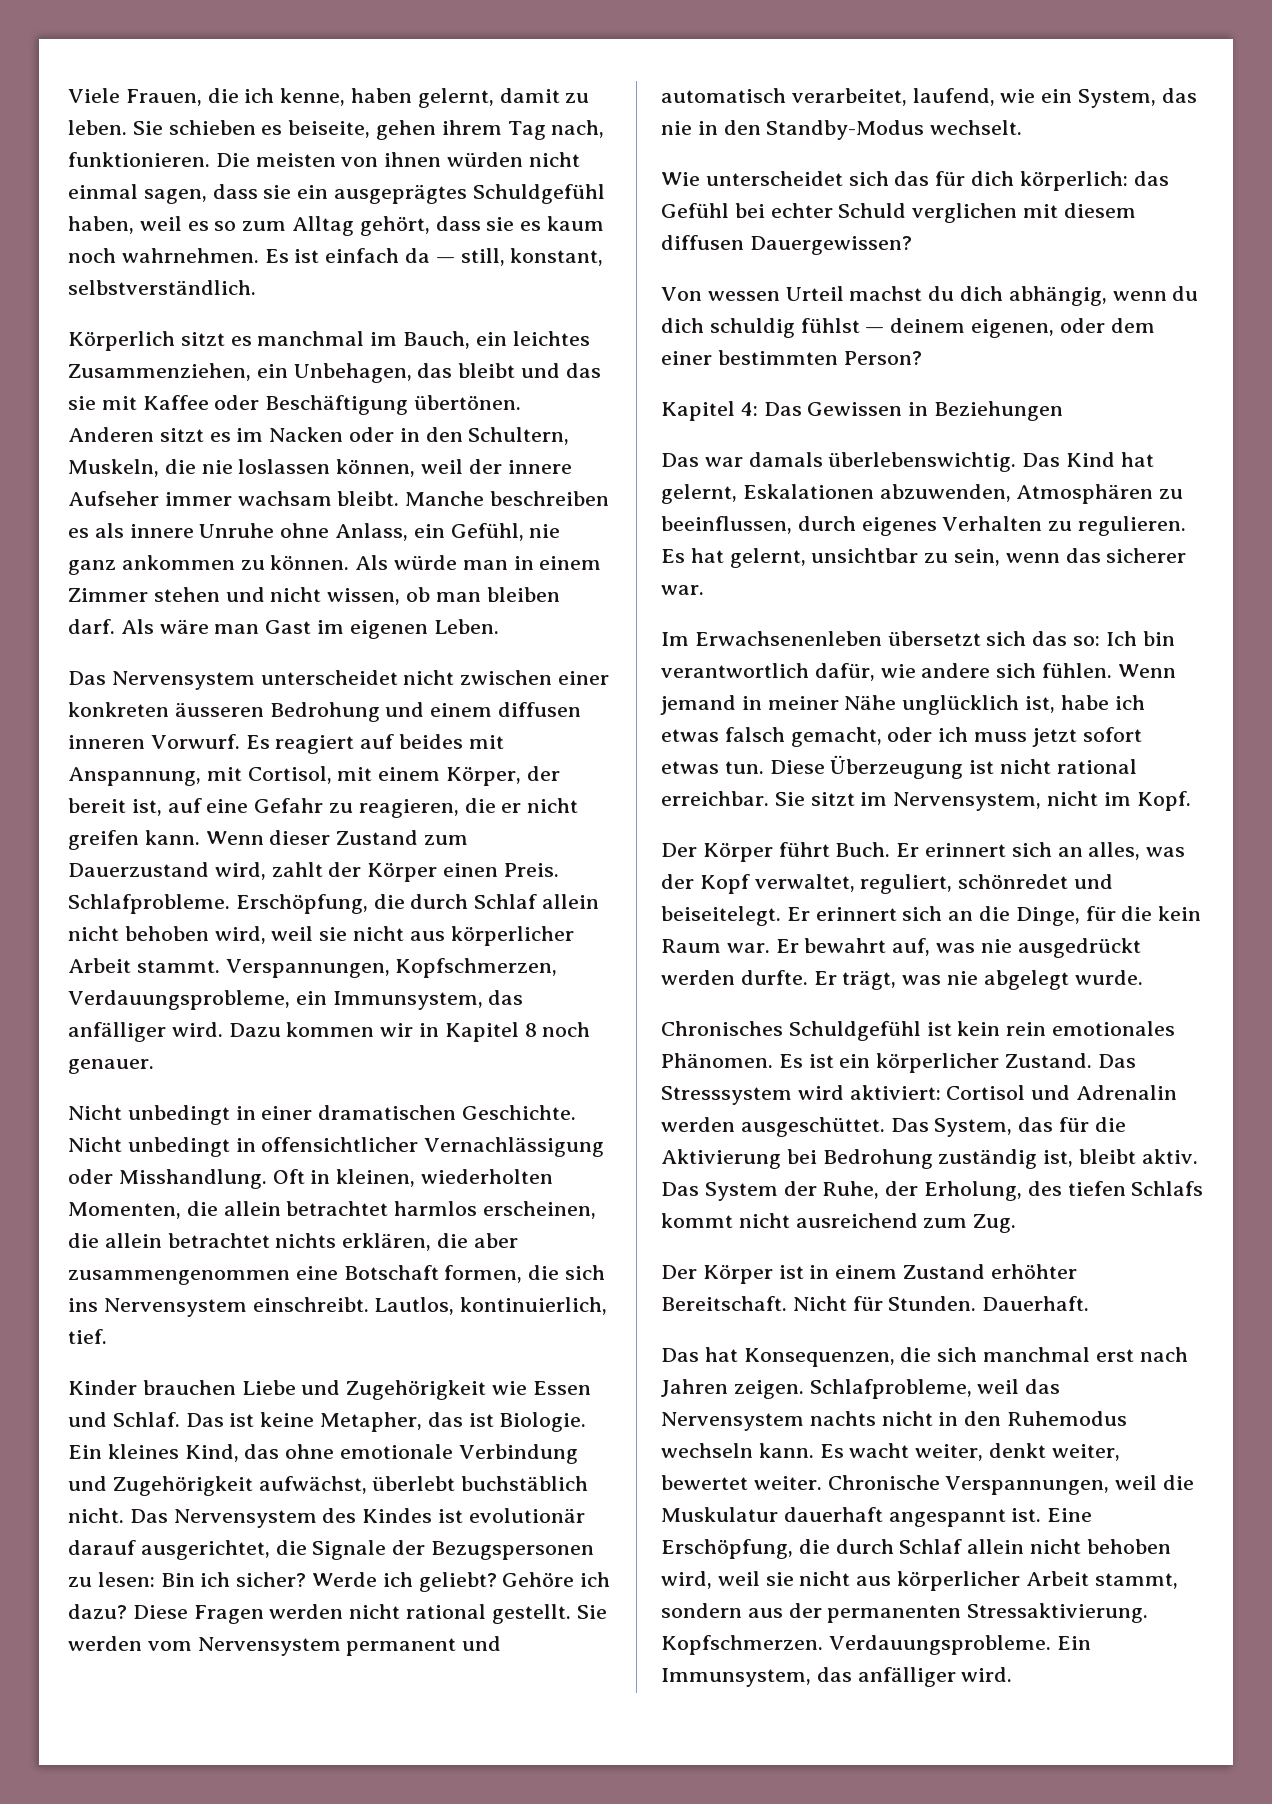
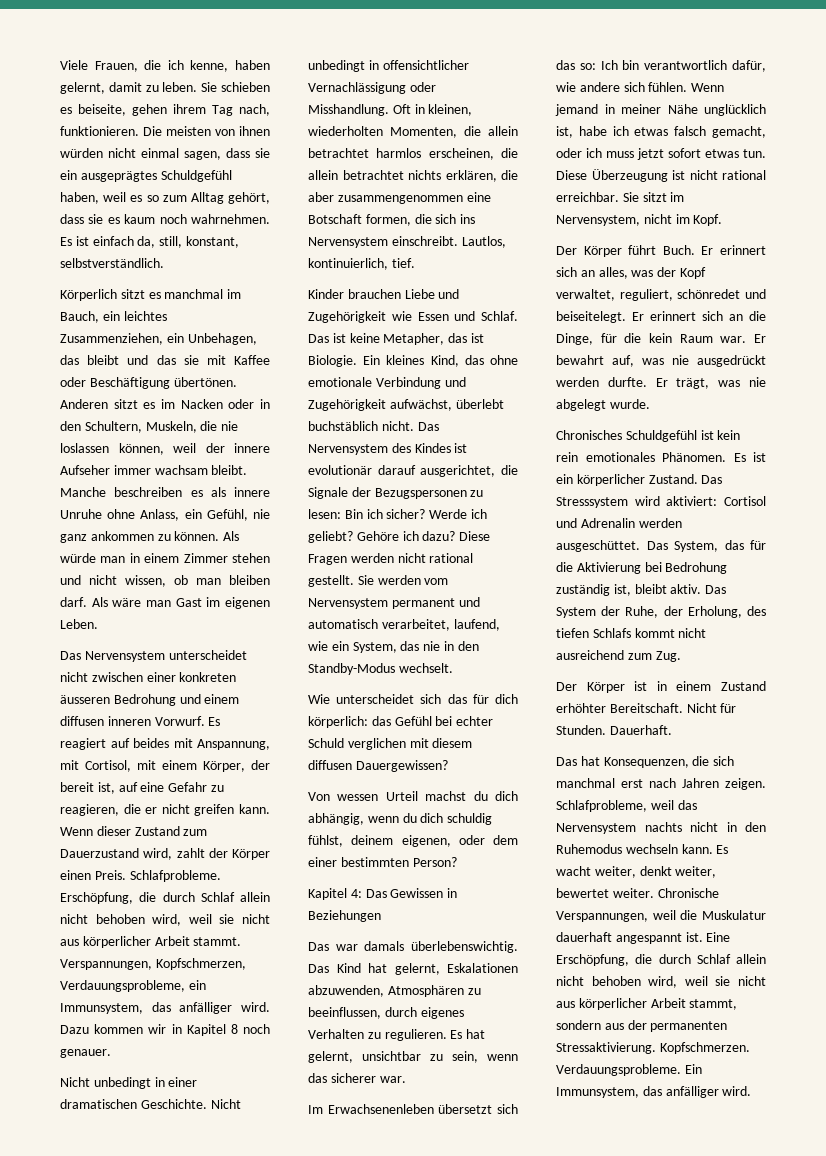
[405,248,455,263] da — -> [137,236,156,248] da,
[800,318,885,333] fühlst — -> [308,835,343,847] fühlst,

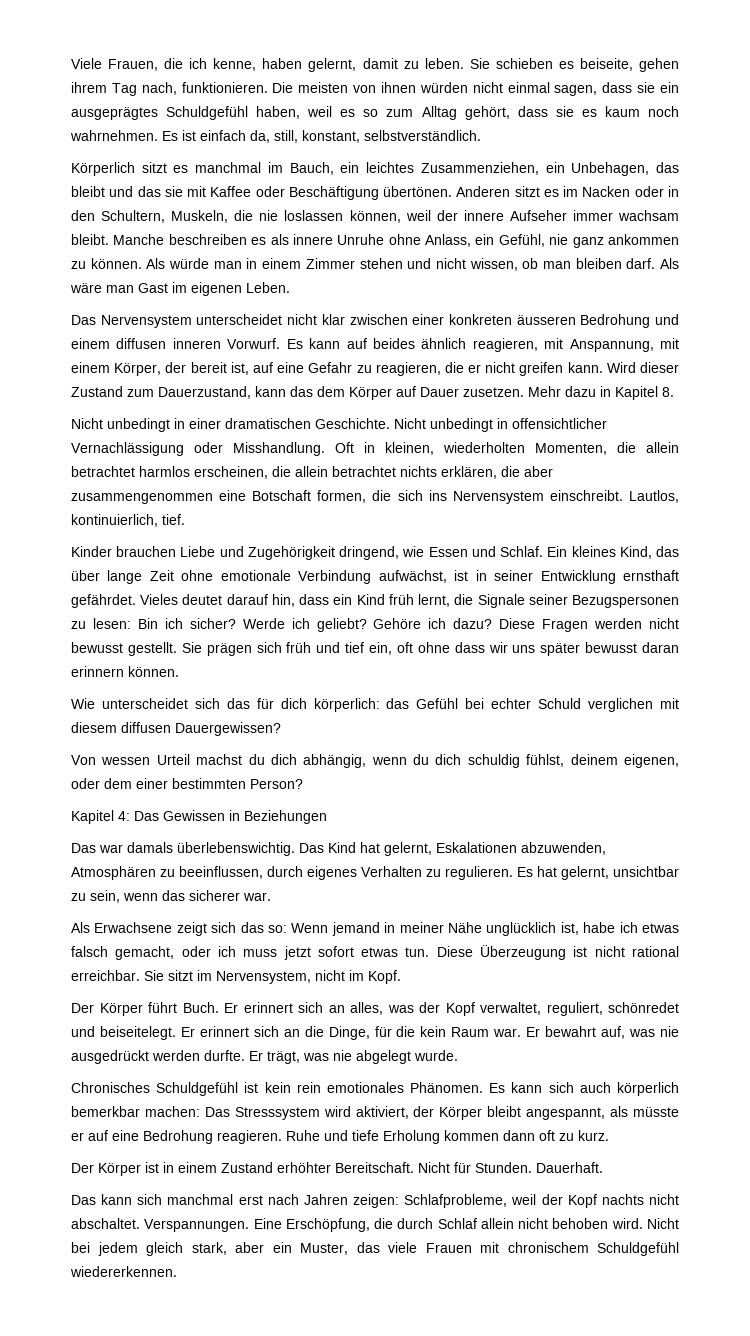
(88, 677) none -> [321,314,345,325] klar
[60,738,106,750] reagiert -> [309,338,341,349] kann
(169, 743) none -> [421,338,538,352] ähnlich reagieren,
[85,760,156,772] Cortisol, mit -> (679, 343) none
[60,827,93,836] Wenn -> [606,362,636,373] Wird
[60,848,270,860] [60,870,221,882] [60,892,270,904] [60,914,270,926] [60,936,242,948] [60,958,246,970] [60,980,206,992] [60,1002,270,1014] [60,1024,270,1036] [60,1049,111,1058] Dauerzustand wird, zahlt der Körper einen Preis. Schlafprobleme. Erschöpfung, die durch Schlaf allein nicht behoben wird, weil sie nicht aus körperlicher Arbeit stammt. Verspannungen, Kopfschmerzen, Verdauungsprobleme, ein Immunsystem, das anfälliger wird. Dazu kommen wir in Kapitel 8 noch genauer. -> [158,386,674,400] Dauerzustand, kann das dem Körper auf Dauer zusetzen. Mehr dazu in Kapitel 8.
(386, 317) none -> [339,546,400,560] dringend,
[308,333,484,345] [308,355,518,367] [308,377,466,389] [308,399,504,411] [308,421,439,431] [308,443,468,455] [308,465,496,477] Das ist keine Metapher, das ist Biologie. Ein kleines Kind, das ohne emotionale Verbindung und Zugehörigkeit aufwächst, überlebt buchstäblich nicht. Das Nervensystem des Kindes ist evolutionär darauf ausgerichtet, -> [547,546,679,559] [71,570,679,584] [71,594,451,608] Ein kleines Kind, das über lange Zeit ohne emotionale Verbindung aufwächst, ist in seiner Entwicklung ernsthaft gefährdet. Vieles deutet darauf hin, dass ein Kind früh lernt,
[351,487,371,497] der -> [528,594,568,605] seiner
[429,553,474,563] rational -> [71,642,123,653] bewusst
[377,575,449,585] [308,597,480,609] [308,619,500,631] [308,641,479,653] [308,663,453,675] werden vom Nervensystem permanent und automatisch verarbeitet, laufend, wie ein System, das nie in den Standby-Modus wechselt. -> [206,642,679,656] [71,666,179,677] prägen sich früh und tief ein, oft ohne dass wir uns später bewusst daran erinnern können.
[308,1104,518,1114] [556,60,766,72] [556,82,688,92] Im Erwachsenenleben übersetzt sich das so: Ich bin verantwortlich dafür, wie andere sich fühlen. -> [71,922,287,936] Als Erwachsene zeigt sich das so:
[753,452,766,462] [556,474,723,486] [556,496,766,508] [556,518,682,528] [556,540,766,552] [556,562,728,574] [556,584,727,596] [556,606,766,618] [556,628,707,638] [556,650,681,662] ist ein körperlicher Zustand. Das Stresssystem wird aktiviert: Cortisol und Adrenalin werden ausgeschüttet. Das System, das für die Aktivierung bei Bedrohung zuständig ist, bleibt aktiv. Das System der Ruhe, der Erholung, des tiefen Schlafs kommt nicht ausreichend zum Zug. -> [511,1082,679,1096] [71,1106,679,1120] [71,1130,609,1144] kann sich auch körperlich bemerkbar machen: Das Stresssystem wird aktiviert, der Körper bleibt angespannt, als müsste er auf eine Bedrohung reagieren. Ruhe und tiefe Erholung kommen dann oft zu kurz.
[580,756,710,768] hat Konsequenzen, die -> [101,1194,133,1205] kann
[725,778,766,790] zeigen. -> [353,1194,400,1208] zeigen:
[677,800,697,810] [556,822,766,834] [556,844,729,854] [556,866,717,878] [556,888,719,898] [556,910,766,922] [556,932,703,944] das Nervensystem nachts nicht in den Ruhemodus wechseln kann. Es wacht weiter, denkt weiter, bewertet weiter. Chronische Verspannungen, weil die Muskulatur dauerhaft angespannt ist. -> [541,1194,679,1208] [71,1218,250,1232] der Kopf nachts nicht abschaltet. Verspannungen.
[648,976,766,988] [556,998,738,1010] [556,1020,728,1032] [556,1042,750,1054] [556,1064,702,1076] [556,1086,752,1098] wird, weil sie nicht aus körperlicher Arbeit stammt, sondern aus der permanenten Stressaktivierung. Kopfschmerzen. Verdauungsprobleme. Ein Immunsystem, das anfälliger wird. -> [611,1218,679,1229] [71,1242,679,1256] [70,1266,177,1277] wird. Nicht bei jedem gleich stark, aber ein Muster, das viele Frauen mit chronischem Schuldgefühl wiedererkennen.

